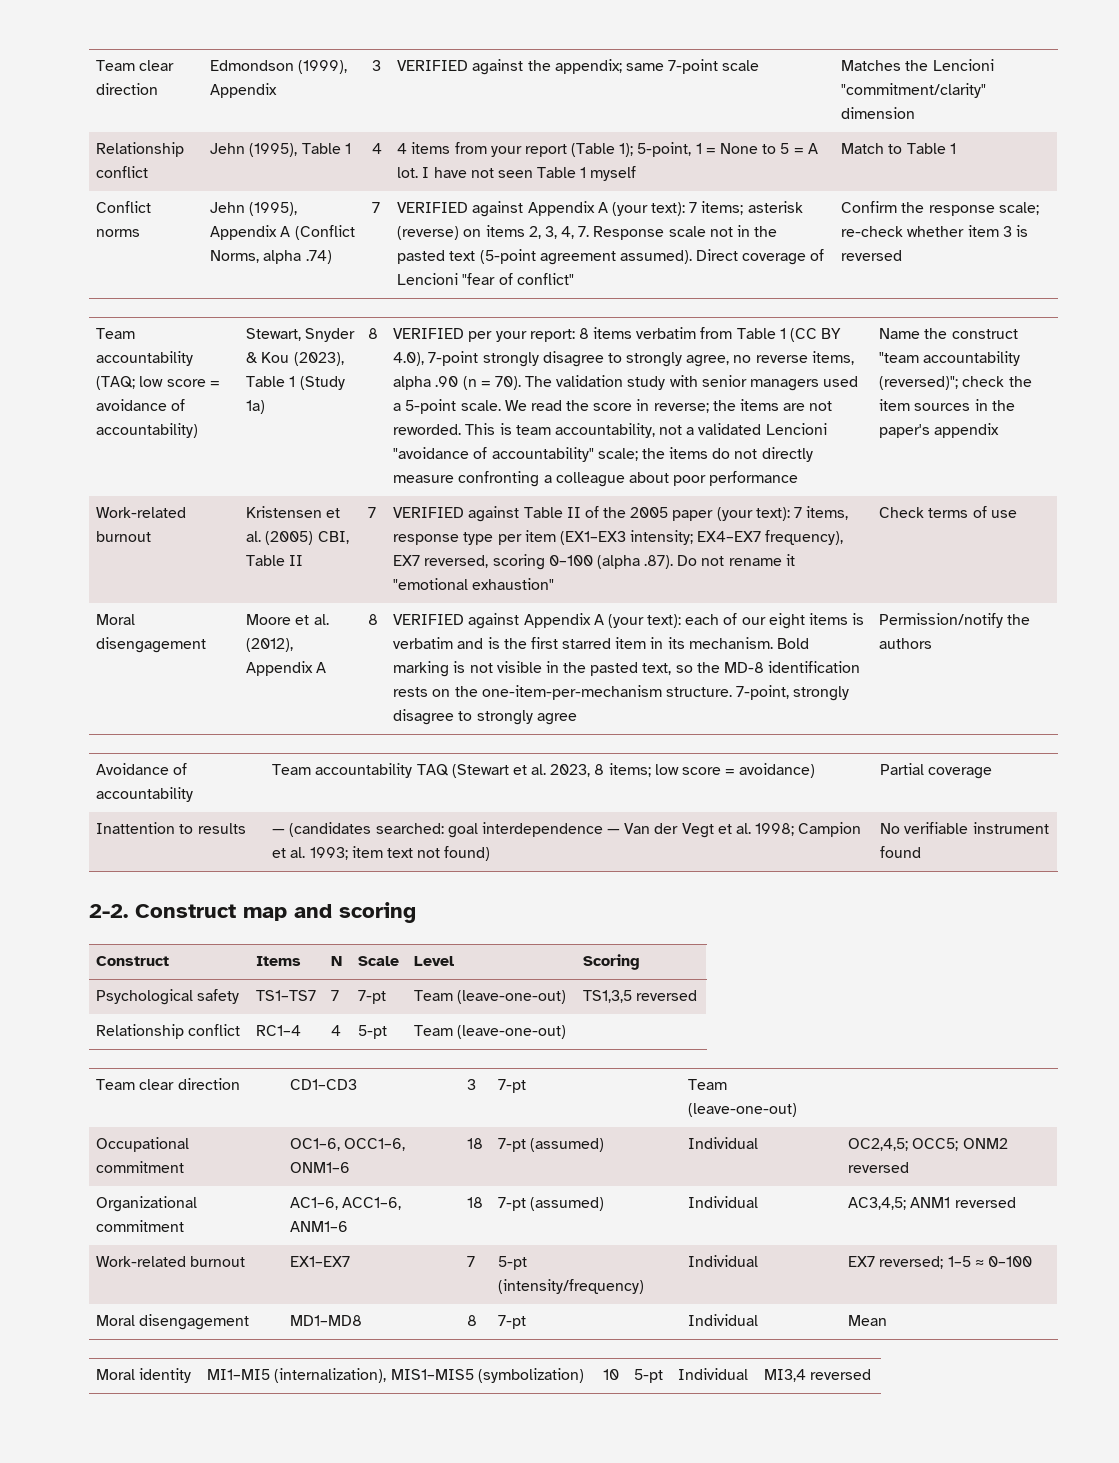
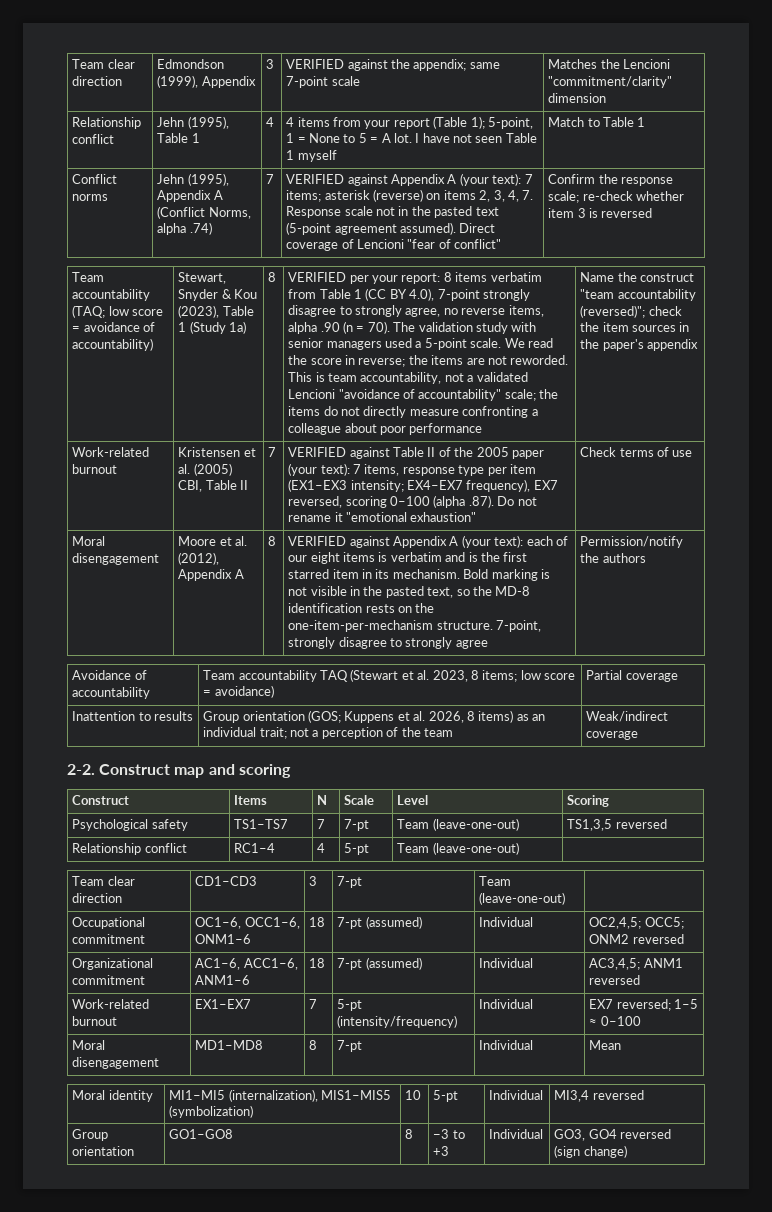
[272,822,862,838] [272,846,491,861] [880,822,1049,834] [880,846,922,858] — (candidates searched: goal interdependence — Van der Vegt et al. 1998; Campion et al. 1993; item text not found) | No verifiable instrument found -> [203,710,546,723] [203,727,453,739] [586,711,669,722] [586,731,639,740] Group orientation (GOS; Kuppens et al. 2026, 8 items) as an individual trait; not a perception of the team | Weak/indirect coverage
(872, 1374) none -> [72,1129,109,1141] [72,1146,135,1156] [169,1129,234,1139] [405,1129,414,1139] [433,1129,465,1139] [433,1146,450,1156] [489,1129,544,1139] [554,1129,672,1141] [554,1145,627,1158] // Group orientation | GO1–GO8 | 8 | −3 to +3 | Individual | GO3, GO4 reversed (sign change)

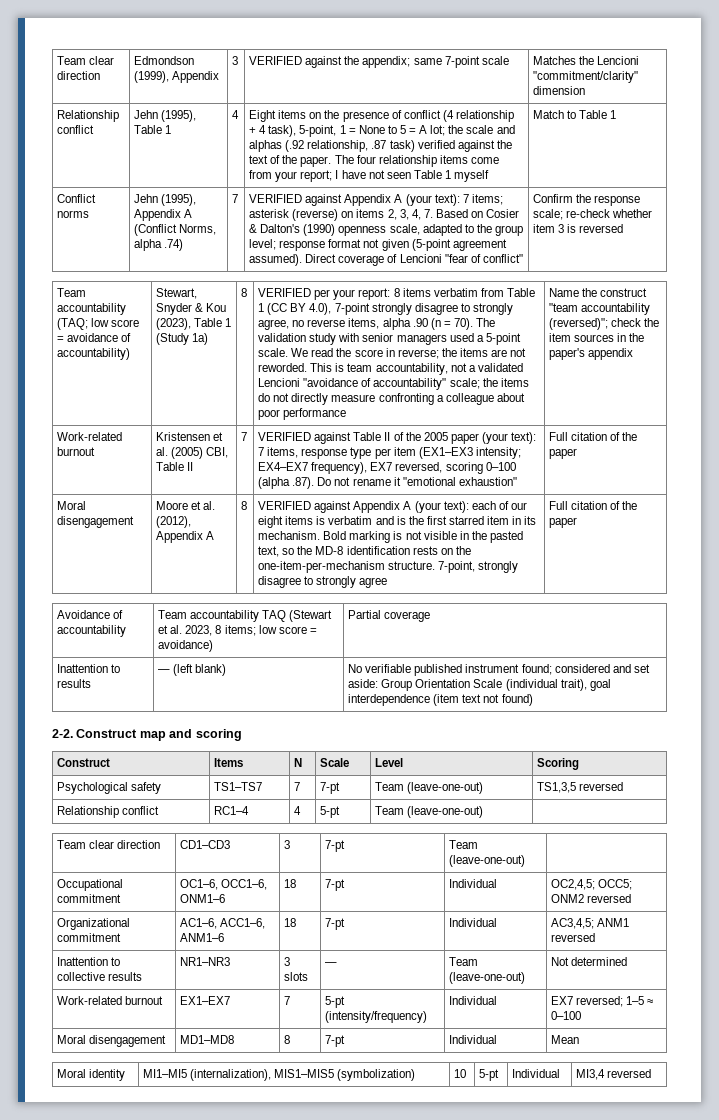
[286,116,485,129] 4 items from your report (Table 1); -> [249,110,514,122] [249,125,297,137] Eight items on the presence of conflict (4 relationship + 4 task),
[393,133,412,143] lot. -> [430,125,515,136] [249,140,512,152] [249,155,499,167] [249,170,333,182] lot; the scale and alphas (.92 relationship, .87 task) verified against the text of the paper. The four relationship items come from your report;
[286,206,499,218] Response scale not in the pasted text -> [435,209,520,218] [249,224,523,236] [249,239,409,251] Based on Cosier & Dalton's (1990) openness scale, adapted to the group level; response format not given
[580,447,693,457] Check terms of use -> [549,432,638,441] [549,448,578,459] Full citation of the paper
[580,536,684,548] [580,553,646,563] Permission/notify the authors -> [549,501,638,510] [549,517,578,528] Full citation of the paper
[203,710,546,723] [203,727,453,739] [586,711,669,722] [586,731,639,740] Group orientation (GOS; Kuppens et al. 2026, 8 items) as an individual trait; not a perception of the team | Weak/indirect coverage -> [158,664,227,676] [348,664,650,676] [348,679,611,691] [348,694,533,706] — (left blank) | No verifiable published instrument found; considered and set aside: Group Orientation Scale (individual trait), goal interdependence (item text not found)
[365,916,422,929] (assumed) -> (346, 885) none
[365,957,422,970] (assumed) -> (346, 924) none
(641, 980) none -> [57,957,121,966] [57,972,143,981] [180,957,231,966] [284,957,291,966] [284,972,309,981] [325,962,338,966] [449,957,479,966] [449,972,526,984] [551,957,628,966] // Inattention to collective results | NR1–NR3 | 3 slots | — | Team (leave-one-out) | Not determined
[72,1129,109,1141] [72,1146,135,1156] [169,1129,234,1139] [405,1129,414,1139] [433,1129,465,1139] [433,1146,450,1156] [489,1129,544,1139] [554,1129,672,1141] [554,1145,627,1158] // Group orientation | GO1–GO8 | 8 | −3 to +3 | Individual | GO3, GO4 reversed (sign change) -> (652, 1073) none

